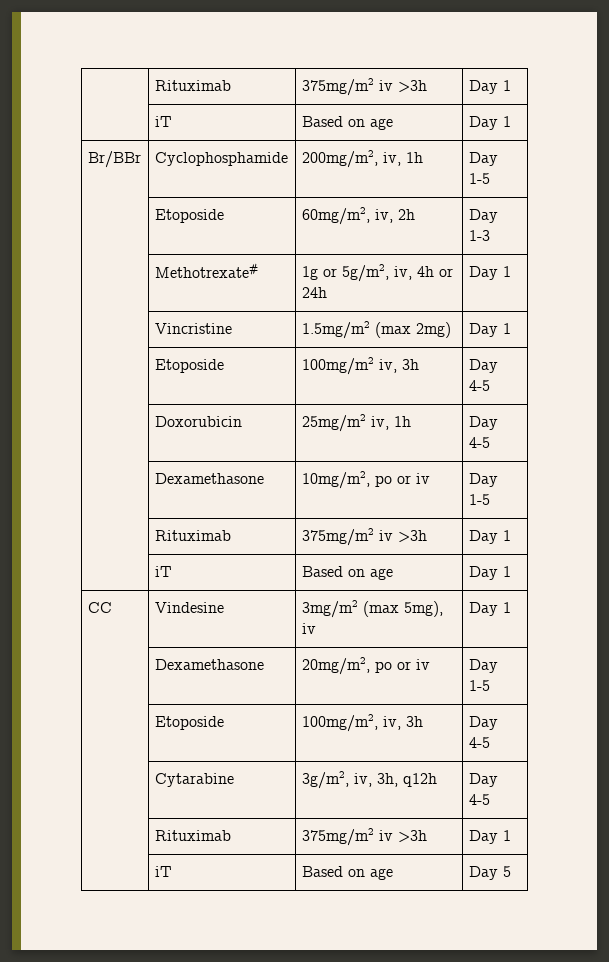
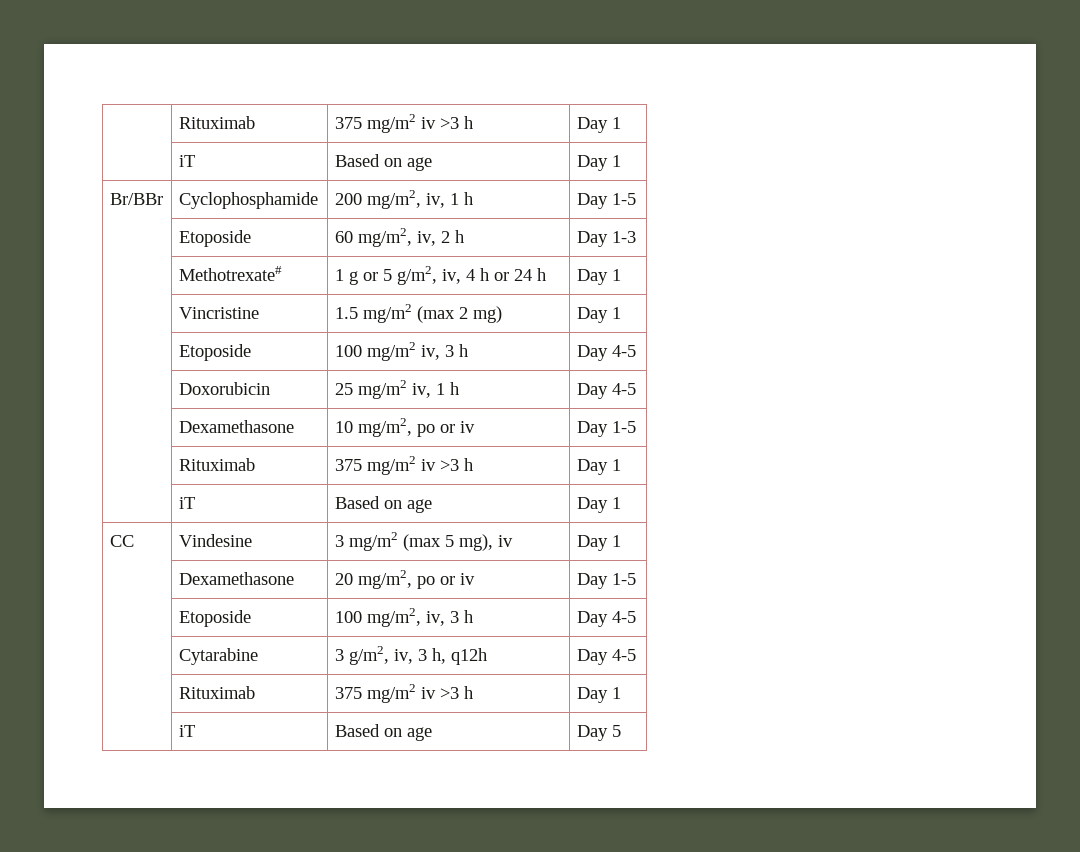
[154,80,231,91] [301,78,427,96] | Rituximab | 375mg/m2 iv >3h -> [178,116,255,129] [334,114,473,133] | Rituximab | 375 mg/m2 iv >3 h
[301,150,423,168] [468,152,498,166] [468,173,490,184] [154,209,224,223] [301,207,415,225] [468,209,498,223] [468,230,490,241] [154,263,258,278] [301,264,453,282] [301,287,327,298] [468,266,511,280] [154,323,232,334] [301,321,451,339] [468,323,511,337] [154,359,224,373] [301,357,419,375] [468,359,498,373] [468,380,490,391] [154,416,242,427] [301,414,411,432] 200mg/m2, iv, 1h | Day 1-5 // | Etoposide | 60mg/m2, iv, 2h | Day 1-3 // | Methotrexate# | 1g or 5g/m2, iv, 4h or 24h | Day 1 // | Vincristine | 1.5mg/m2 (max 2mg) | Day 1 // | Etoposide | 100mg/m2 iv, 3h | Day 4-5 // | Doxorubicin | 25mg/m2 iv, 1h -> [334,190,473,209] [576,193,636,209] [178,230,251,247] [334,228,464,247] [576,231,636,247] [178,266,282,281] [334,266,546,285] [576,269,621,285] [178,307,259,319] [334,304,502,323] [576,307,621,323] [178,344,251,361] [334,342,468,361] [576,345,636,361] [178,382,270,395] [334,380,459,399] 200 mg/m2, iv, 1 h | Day 1-5 // | Etoposide | 60 mg/m2, iv, 2 h | Day 1-3 // | Methotrexate# | 1 g or 5 g/m2, iv, 4 h or 24 h | Day 1 // | Vincristine | 1.5 mg/m2 (max 2 mg) | Day 1 // | Etoposide | 100 mg/m2 iv, 3 h | Day 4-5 // | Doxorubicin | 25 mg/m2 iv, 1 h
[301,471,370,489] 10mg/m2, -> [334,418,412,437] 10 mg/m2,
[301,528,427,546] 375mg/m2 iv >3h -> [334,456,473,475] 375 mg/m2 iv >3 h
[301,600,443,618] 3mg/m2 (max 5mg), -> [334,532,493,551] 3 mg/m2 (max 5 mg),
[301,657,370,675] 20mg/m2, -> [334,570,412,589] 20 mg/m2,
[301,714,423,732] [468,716,498,730] [468,737,490,748] [154,773,234,787] [301,771,398,789] 100mg/m2, iv, 3h | Day 4-5 // | Cytarabine | 3g/m2, iv, 3h, -> [334,608,473,627] [576,611,636,627] [178,648,258,665] [334,646,446,665] 100 mg/m2, iv, 3 h | Day 4-5 // | Cytarabine | 3 g/m2, iv, 3 h,
[301,828,427,846] 375mg/m2 iv >3h -> [334,684,473,703] 375 mg/m2 iv >3 h

